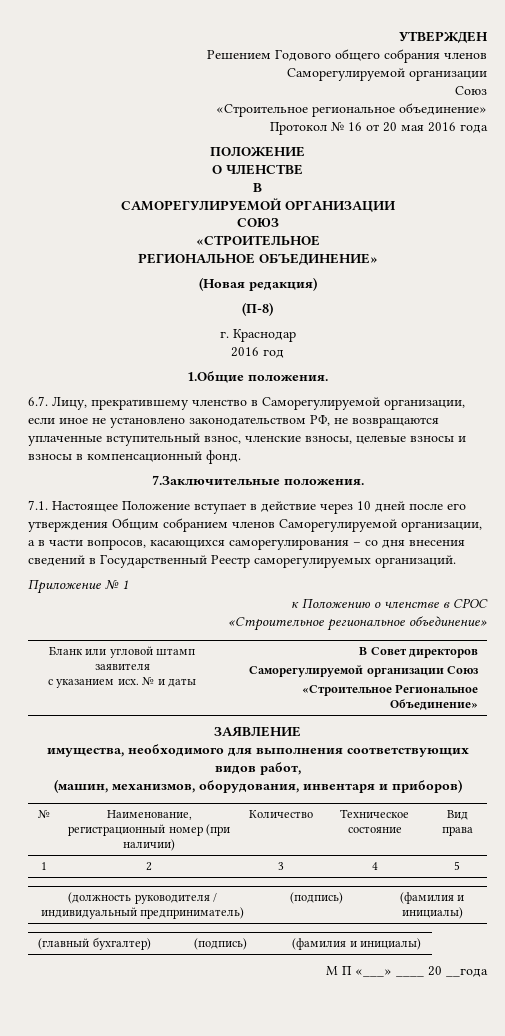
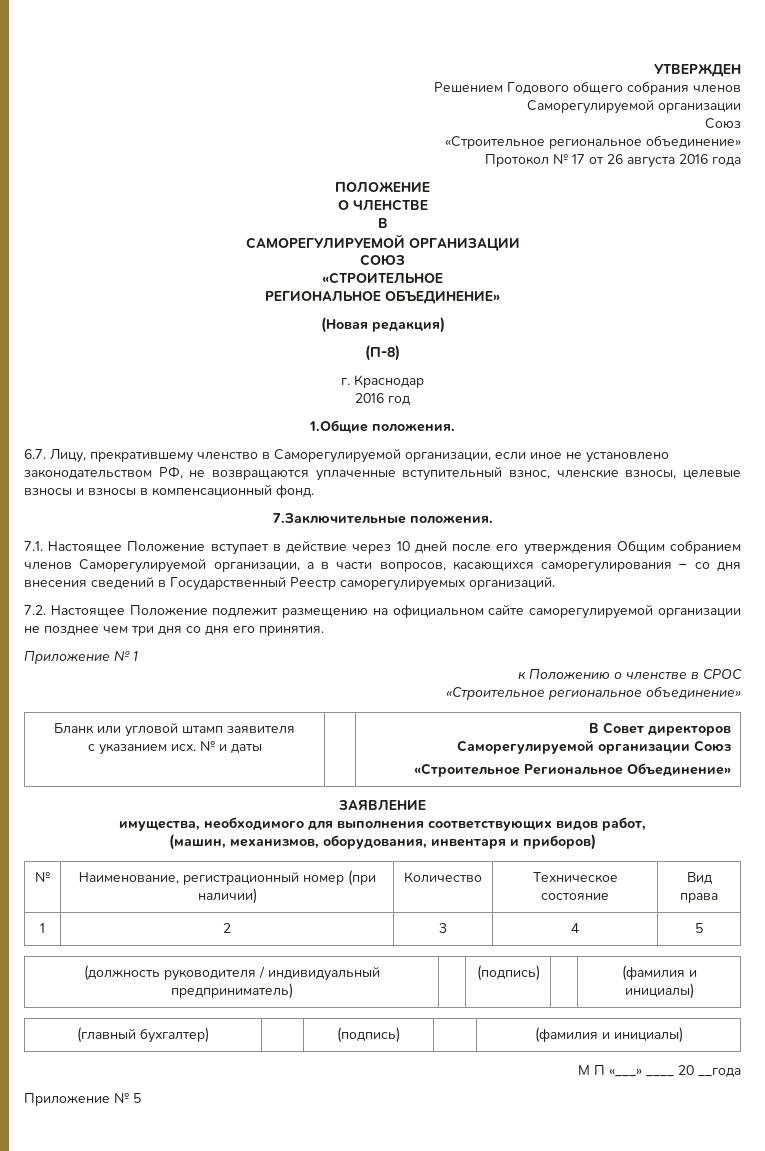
[348,122,424,132] 16 от 20 мая -> [572,154,675,168] 17 от 26 августа
(456, 561) none -> [24,604,741,619] [24,626,324,636] // 7.2. Настоящее Положение подлежит размещению на официальном сайте саморегулируемой организации не позднее чем три дня со дня его принятия.
(488, 972) none -> [24,1093,141,1106] // Приложение № 5

